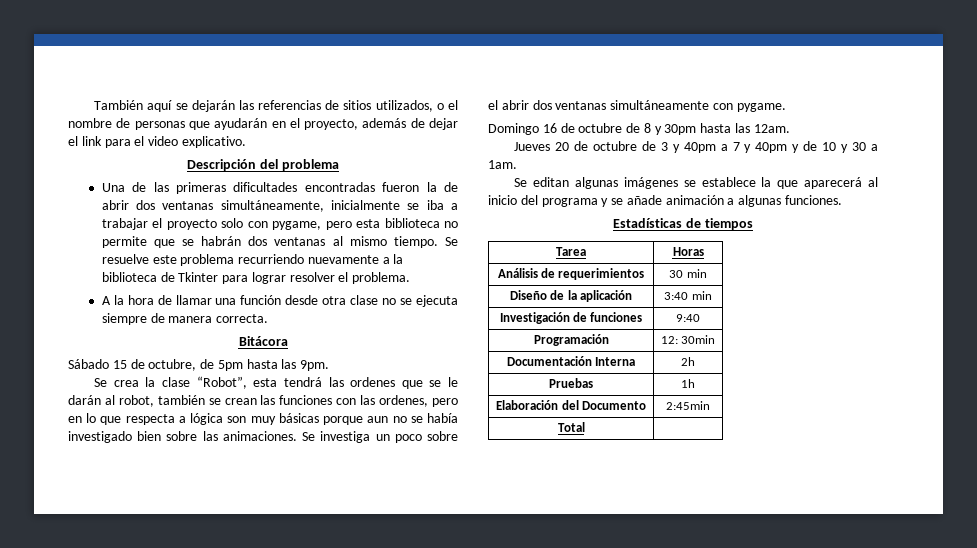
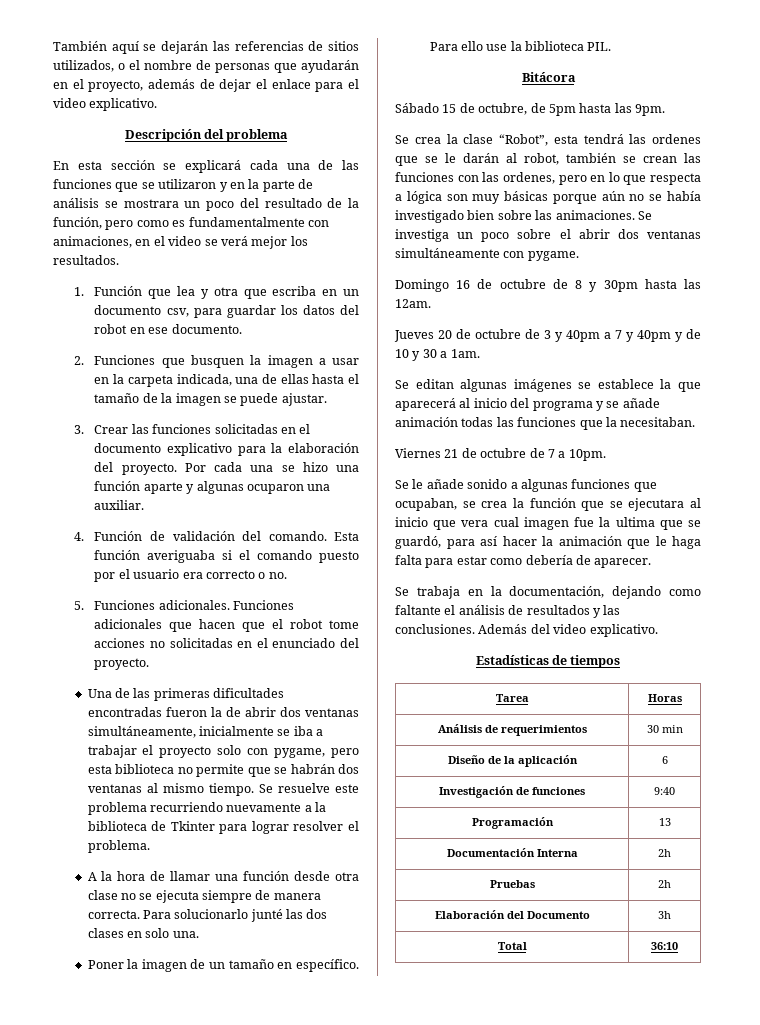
[81,136,102,146] link -> [271,79,311,89] enlace
(339, 165) none -> [53,160,359,173] [53,179,313,192] [53,198,359,211] [53,217,329,230] [53,236,308,249] [53,255,119,265] [73,286,360,299] [94,305,359,318] [94,324,242,334] [73,355,360,368] [94,374,360,387] [94,393,327,406] [73,424,311,434] [94,443,360,456] [94,462,359,475] [94,481,331,494] [94,500,145,510] [73,531,359,541] [94,550,359,563] [94,569,287,582] [73,600,295,610] [94,619,359,632] [94,638,359,648] [94,658,150,670] // En esta sección se explicará cada una de las funciones que se utilizaron y en la parte de análisis se mostrara un poco del resultado de la función, pero como es fundamentalmente con animaciones, en el video se verá mejor los resultados. // 1. Función que lea y otra que escriba en un documento csv, para guardar los datos del robot en ese documento. // 2. Funciones que busquen la imagen a usar en la carpeta indicada, una de ellas hasta el tamaño de la imagen se puede ajustar. // 3. Crear las funciones solicitadas en el documento explicativo para la elaboración del proyecto. Por cada una se hizo una función aparte y algunas ocuparon una auxiliar. // 4. Función de validación del comando. Esta función averiguaba si el comando puesto por el usuario era correcto o no. // 5. Funciones adicionales. Funciones adicionales que hacen que el robot tome acciones no solicitadas en el enunciado del proyecto.
(269, 318) none -> [142,909,328,922] [87,928,199,938] [87,959,360,972] [429,41,612,51] Para solucionarlo junté las dos clases en solo una. // Poner la imagen de un tamaño en específico. Para ello use la biblioteca PIL.
[367,416,389,423] aun -> [601,191,625,201] aún
[727,195,843,207] a algunas funciones. -> [461,417,696,430] [395,448,606,461] [395,479,657,492] [395,498,701,511] [395,517,701,530] [395,536,701,549] [395,555,652,568] [395,586,701,599] [395,605,621,618] [395,624,658,637] todas las funciones que la necesitaban. // Viernes 21 de octubre de 7 a 10pm. // Se le añade sonido a algunas funciones que ocupaban, se crea la función que se ejecutara al inicio que vera cual imagen fue la ultima que se guardó, para así hacer la animación que le haga falta para estar como debería de aparecer. // Se trabaja en la documentación, dejando como faltante el análisis de resultados y las conclusiones. Además del video explicativo.
[664,291,712,300] 3:40 min -> [661,756,668,764] 6
[660,335,716,344] 12: 30min -> [658,818,671,826] 13
[681,379,695,388] 1h -> [658,880,671,888] 2h
[666,401,710,410] 2:45min -> [658,911,671,919] 3h
(585, 427) none -> [651,942,678,950] 36:10

